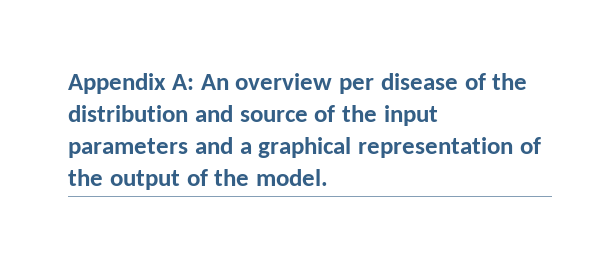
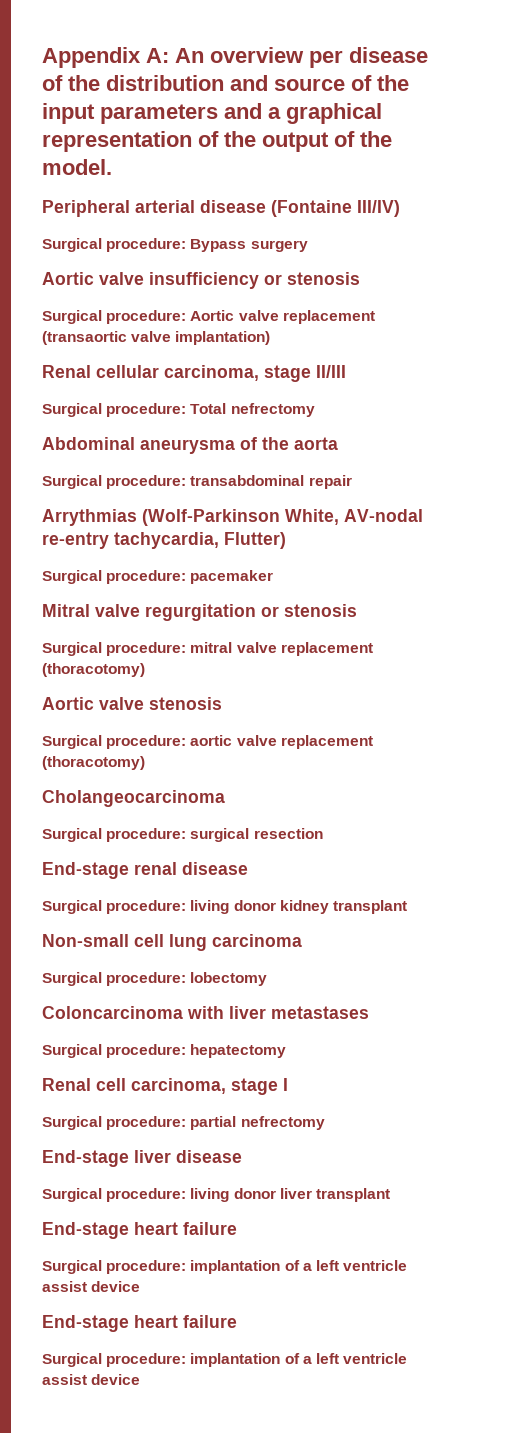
(328, 177) none -> [42,200,400,217] [42,238,308,252] [42,272,360,289] [42,310,375,324] [42,331,271,345] [42,365,346,382] [42,403,315,417] [42,437,338,454] [42,475,352,489] [42,509,423,526] [42,532,286,549] [42,570,274,584] [42,604,357,621] [42,642,373,656] [42,663,145,677] [42,697,222,710] [42,735,373,749] [42,756,145,770] [42,790,225,807] [42,828,323,842] [42,862,248,879] [42,900,407,914] [42,934,302,951] [42,972,268,986] [42,1006,369,1019] [42,1044,287,1058] [42,1078,288,1095] [42,1116,325,1130] [42,1150,242,1167] [42,1188,390,1202] [42,1222,237,1239] [42,1260,408,1274] [42,1281,141,1292] [42,1315,237,1332] [42,1353,408,1367] [42,1374,141,1385] // Peripheral arterial disease (Fontaine III/IV) // Surgical procedure: Bypass surgery // Aortic valve insufficiency or stenosis // Surgical procedure: Aortic valve replacement (transaortic valve implantation) // Renal cellular carcinoma, stage II/III // Surgical procedure: Total nefrectomy // Abdominal aneurysma of the aorta // Surgical procedure: transabdominal repair // Arrythmias (Wolf-Parkinson White, AV-nodal re-entry tachycardia, Flutter) // Surgical procedure: pacemaker // Mitral valve regurgitation or stenosis // Surgical procedure: mitral valve replacement (thoracotomy) // Aortic valve stenosis // Surgical procedure: aortic valve replacement (thoracotomy) // Cholangeocarcinoma // Surgical procedure: surgical resection // End-stage renal disease // Surgical procedure: living donor kidney transplant // Non-small cell lung carcinoma // Surgical procedure: lobectomy // Coloncarcinoma with liver metastases // Surgical procedure: hepatectomy // Renal cell carcinoma, stage I // Surgical procedure: partial nefrectomy // End-stage liver disease // Surgical procedure: living donor liver transplant // End-stage heart failure // Surgical procedure: implantation of a left ventricle assist device // End-stage heart failure // Surgical procedure: implantation of a left ventricle assist device

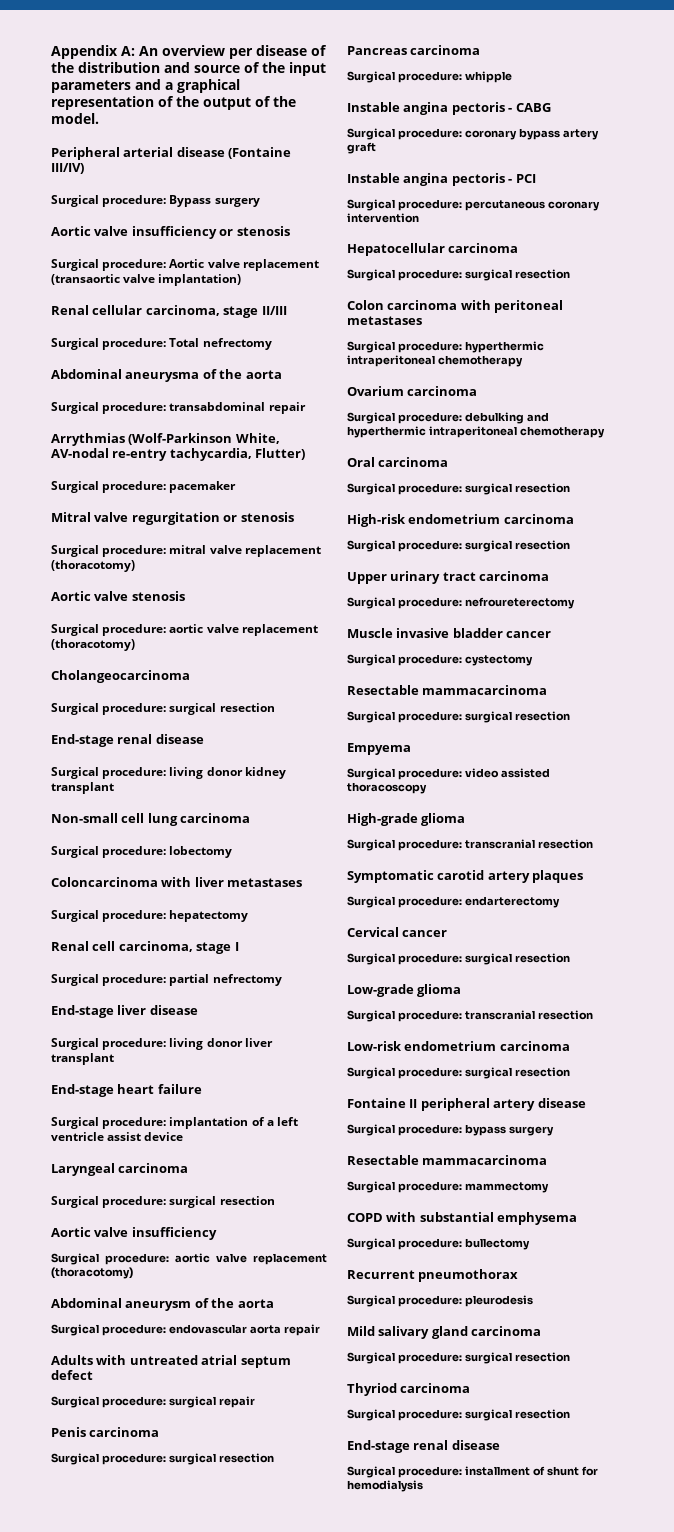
[42,1315,237,1332] [42,1353,408,1367] [42,1374,141,1385] End-stage heart failure // Surgical procedure: implantation of a left ventricle assist device -> [51,1163,189,1176] [51,1196,275,1208] [51,1227,217,1240] [51,1253,327,1265] [51,1267,133,1279] [51,1298,274,1311] [51,1324,320,1336] [51,1355,291,1368] [51,1370,93,1380] [51,1396,255,1408] [51,1427,160,1437] [51,1453,274,1465] [347,45,481,55] [347,71,512,83] [347,102,551,115] [347,128,599,140] [347,142,376,154] [347,173,536,186] [347,199,600,211] [347,213,419,223] [347,243,519,256] [347,269,570,281] [347,300,564,313] [347,316,422,325] [347,341,544,353] [347,355,523,367] [347,386,478,396] [347,412,549,424] [347,426,605,438] [347,457,449,467] [347,483,570,495] [347,514,574,527] [347,540,570,552] [347,571,550,584] [347,597,575,609] [347,628,552,638] [347,654,533,666] [347,685,548,695] [347,711,570,723] [347,743,411,755] [347,768,550,780] [347,782,427,794] [347,813,466,826] [347,839,593,851] [347,870,584,883] [347,896,560,908] [347,927,448,937] [347,953,570,965] [347,984,462,997] [347,1010,593,1022] [347,1041,570,1051] [347,1067,570,1079] [347,1098,586,1111] [347,1124,554,1136] [347,1155,548,1165] [347,1181,549,1193] [347,1212,578,1225] [347,1238,530,1250] [347,1269,519,1282] [347,1295,533,1307] [347,1326,542,1339] [347,1352,570,1364] [347,1383,471,1396] [347,1409,570,1421] [347,1440,500,1453] [347,1466,598,1478] [347,1480,423,1492] Laryngeal carcinoma // Surgical procedure: surgical resection // Aortic valve insufficiency // Surgical procedure: aortic valve replacement (thoracotomy) // Abdominal aneurysm of the aorta // Surgical procedure: endovascular aorta repair // Adults with untreated atrial septum defect // Surgical procedure: surgical repair // Penis carcinoma // Surgical procedure: surgical resection // Pancreas carcinoma // Surgical procedure: whipple // Instable angina pectoris - CABG // Surgical procedure: coronary bypass artery graft // Instable angina pectoris - PCI // Surgical procedure: percutaneous coronary intervention // Hepatocellular carcinoma // Surgical procedure: surgical resection // Colon carcinoma with peritoneal metastases // Surgical procedure: hyperthermic intraperitoneal chemotherapy // Ovarium carcinoma // Surgical procedure: debulking and hyperthermic intraperitoneal chemotherapy // Oral carcinoma // Surgical procedure: surgical resection // High-risk endometrium carcinoma // Surgical procedure: surgical resection // Upper urinary tract carcinoma // Surgical procedure: nefroureterectomy // Muscle invasive bladder cancer // Surgical procedure: cystectomy // Resectable mammacarcinoma // Surgical procedure: surgical resection // Empyema // Surgical procedure: video assisted thoracoscopy // High-grade glioma // Surgical procedure: transcranial resection // Symptomatic carotid artery plaques // Surgical procedure: endarterectomy // Cervical cancer // Surgical procedure: surgical resection // Low-grade glioma // Surgical procedure: transcranial resection // Low-risk endometrium carcinoma // Surgical procedure: surgical resection // Fontaine II peripheral artery disease // Surgical procedure: bypass surgery // Resectable mammacarcinoma // Surgical procedure: mammectomy // COPD with substantial emphysema // Surgical procedure: bullectomy // Recurrent pneumothorax // Surgical procedure: pleurodesis // Mild salivary gland carcinoma // Surgical procedure: surgical resection // Thyriod carcinoma // Surgical procedure: surgical resection // End-stage renal disease // Surgical procedure: installment of shunt for hemodialysis

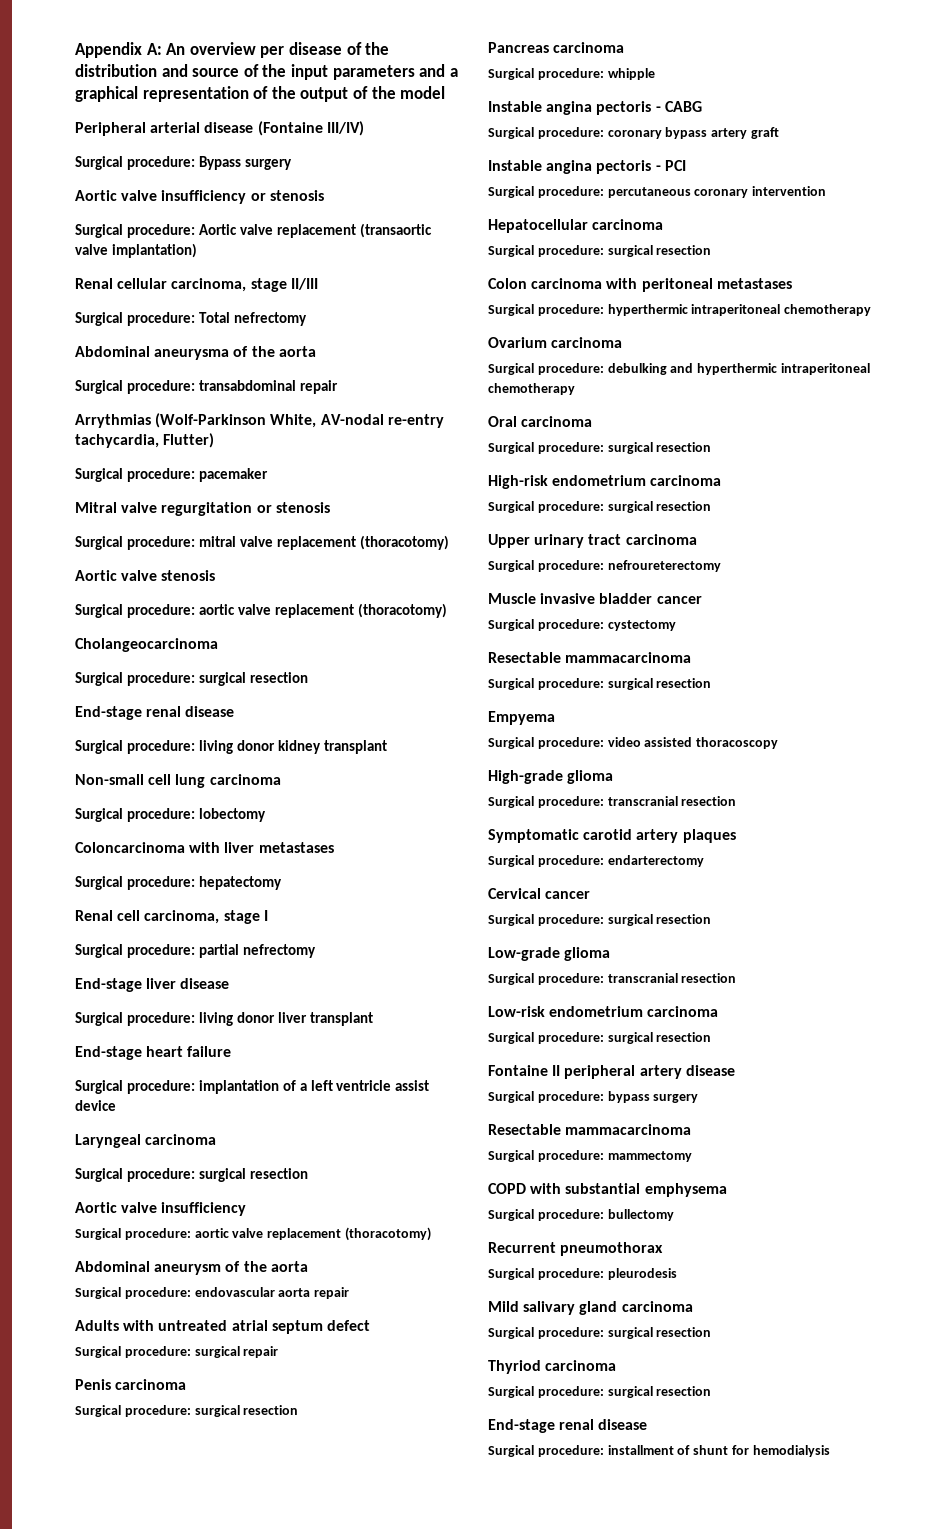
[51,113,99,124] model. -> [400,86,446,99] model

